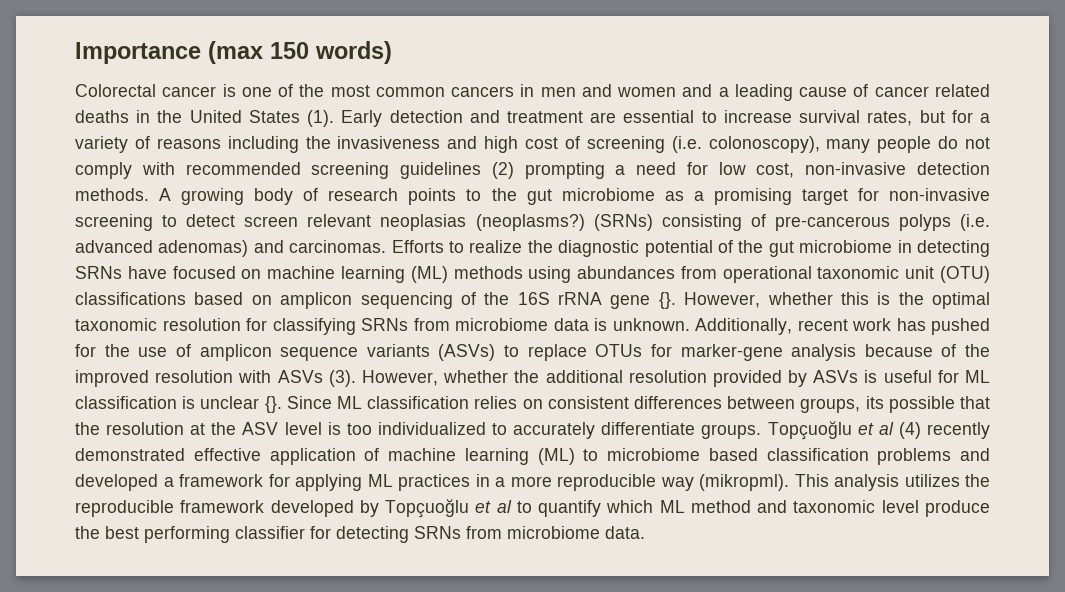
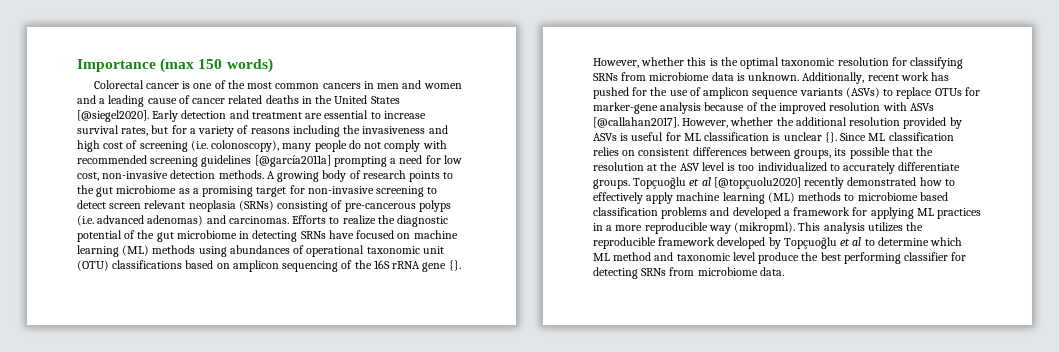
[307,110,335,127] (1). -> [77,110,149,122] [@siegel2020].
[491,162,514,179] (2) -> [254,155,331,167] [@garcía2011a]
[380,214,585,231] neoplasias (neoplasms?) -> [188,200,236,212] neoplasia
[680,266,717,279] from -> [293,245,305,254] of
[328,370,356,387] (3). -> [593,117,679,128] [@callahan2017].
[898,422,921,439] (4) -> [713,177,801,189] [@topçuolu2020]
[193,448,575,465] effective application of machine learning (ML) -> [919,177,955,186] [593,192,842,204] how to effectively apply machine learning (ML) methods
[538,500,602,517] quantify -> [877,237,929,246] determine

